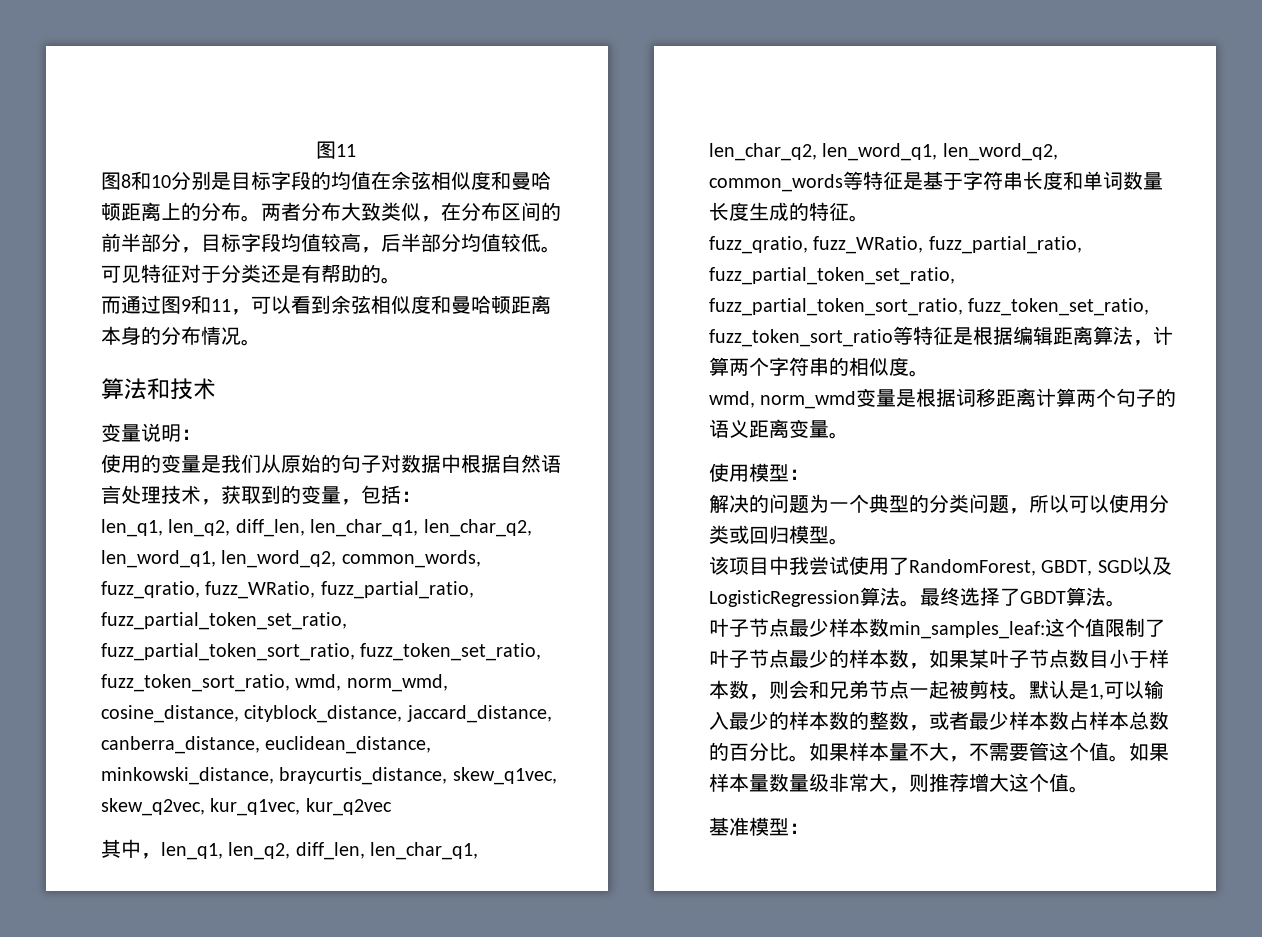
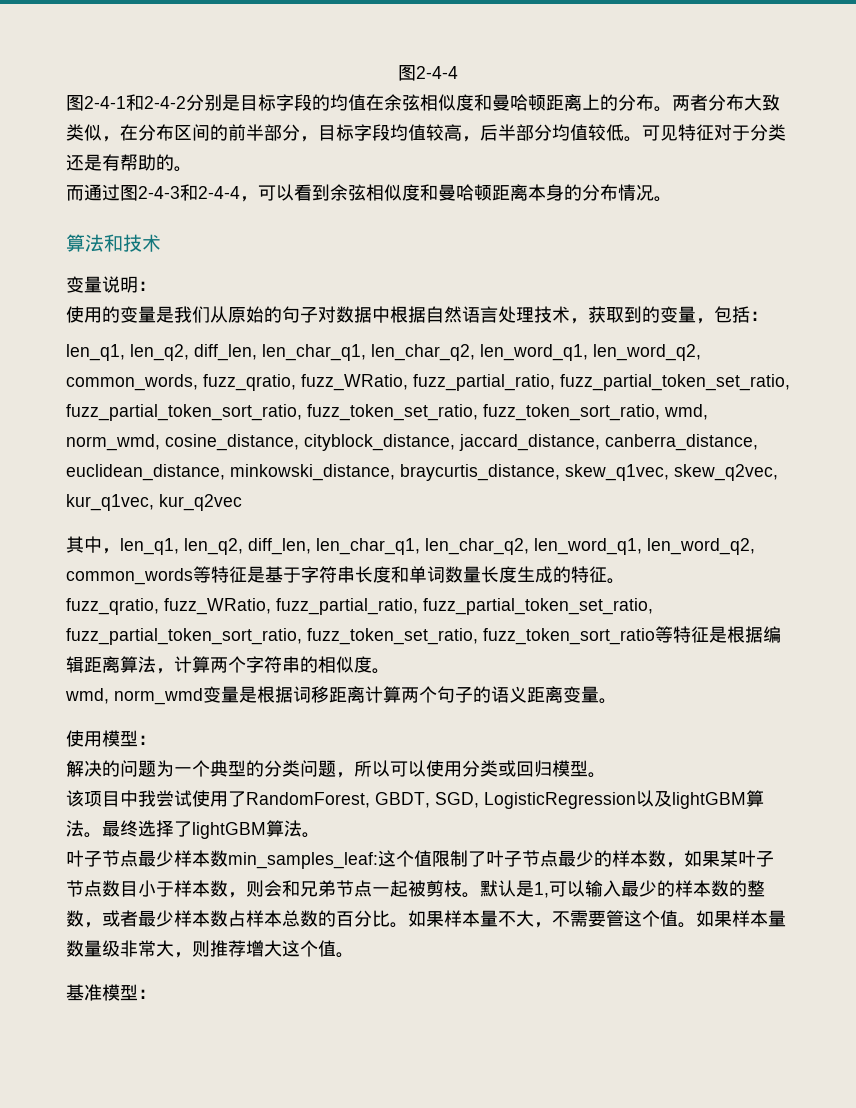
[315,141,356,159] [101,171,171,190] 图11 // 图8和10 -> [398,65,458,81] [66,94,186,111] 图2-4-4 // 图2-4-1和2-4-2
[181,295,231,314] 9和11 -> [138,184,240,201] 2-4-3和2-4-4
[1097,556,1172,575] [709,590,860,607] SGD以及LogisticRegression -> [435,790,746,809] SGD, LogisticRegression以及lightGBM
[1020,591,1066,604] GBDT -> [192,822,266,839] lightGBM

